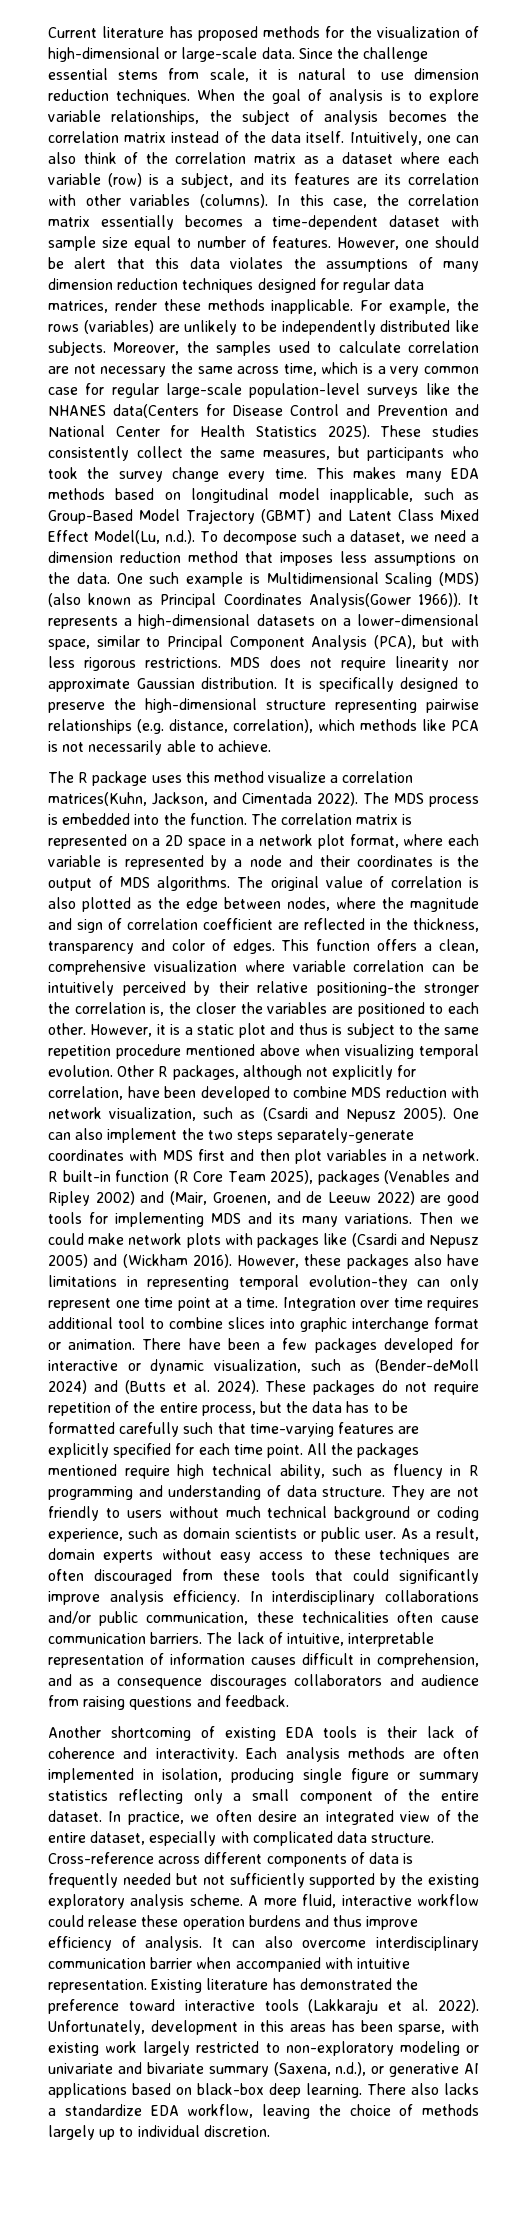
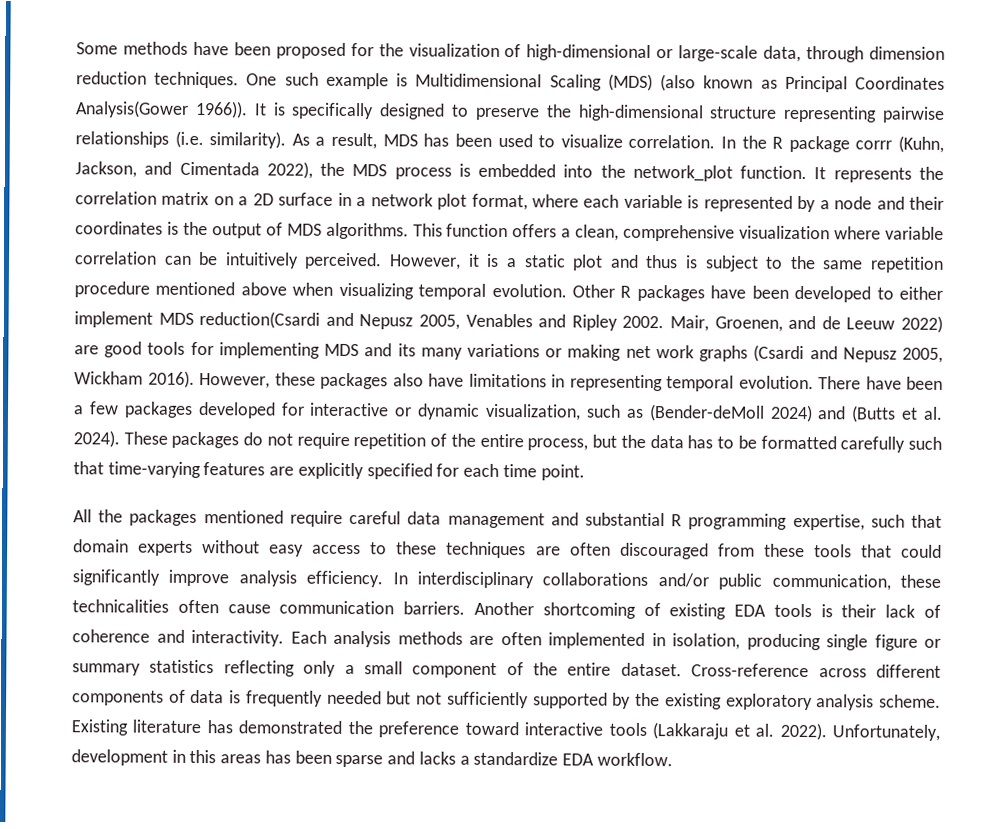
[48,26,320,41] Current literature has proposed methods -> [76,41,346,59] Some methods have been proposed
[261,47,429,62] [48,68,480,82] [48,89,480,104] [48,110,479,125] [48,131,479,146] [48,152,480,164] [48,173,479,188] [48,194,479,208] [48,215,479,230] [48,236,479,251] [48,257,480,272] [48,278,425,293] [48,299,479,314] [48,320,479,335] [48,341,479,356] [48,362,479,377] [48,383,479,398] [48,404,479,418] [48,425,480,439] [48,446,480,461] [48,467,479,482] [48,488,479,503] [48,509,479,524] [48,530,479,545] [48,551,479,566] [48,572,110,584] data. Since the challenge essential stems from scale, it is natural to use dimension reduction techniques. When the goal of analysis is to explore variable relationships, the subject of analysis becomes the correlation matrix instead of the data itself. Intuitively, one can also think of the correlation matrix as a dataset where each variable (row) is a subject, and its features are its correlation with other variables (columns). In this case, the correlation matrix essentially becomes a time-dependent dataset with sample size equal to number of features. However, one should be alert that this data violates the assumptions of many dimension reduction techniques designed for regular data matrices, render these methods inapplicable. For example, the rows (variables) are unlikely to be independently distributed like subjects. Moreover, the samples used to calculate correlation are not necessary the same across time, which is a very common case for regular large-scale population-level surveys like the NHANES data(Centers for Disease Control and Prevention and National Center for Health Statistics 2025). These studies consistently collect the same measures, but participants who took the survey change every time. This makes many EDA methods based on longitudinal model inapplicable, such as Group-Based Model Trajectory (GBMT) and Latent Class Mixed Effect Model(Lu, n.d.). To decompose such a dataset, we need a dimension reduction method that imposes less assumptions on the data. -> [763,45,946,63] [76,71,240,89] data, through dimension reduction techniques.
[48,614,480,629] [48,635,479,650] [48,656,479,671] [48,677,296,692] represents a high-dimensional datasets on a lower-dimensional space, similar to Principal Component Analysis (PCA), but with less rigorous restrictions. MDS does not require linearity nor approximate Gaussian distribution. It -> (267, 109) none
[137,719,479,734] [48,740,271,755] [48,771,414,786] [48,792,147,806] (e.g. distance, correlation), which methods like PCA is not necessarily able to achieve. // The R package uses this method visualize a correlation matrices(Kuhn, -> [174,130,944,153] (i.e. similarity). As a result, MDS has been used to visualize correlation. In the R package corrr (Kuhn,
[317,792,389,806] 2022). The -> [266,161,346,179] 2022), the
[189,813,413,825] [48,834,127,849] function. The correlation matrix is represented -> [632,164,944,183] [75,191,210,206] network_plot function. It represents the correlation matrix
[187,838,226,849] space -> [278,192,334,206] surface
[237,876,479,891] [48,897,479,912] [48,918,479,933] [48,939,275,954] The original value of correlation is also plotted as the edge between nodes, where the magnitude and sign of correlation coefficient are reflected in the thickness, transparency and color of edges. -> (409, 231) none
[122,981,479,996] [48,1002,479,1017] [48,1023,86,1035] perceived by their relative positioning-the stronger the correlation is, the closer the variables are positioned to each other. -> [304,252,383,270] perceived.
[172,1065,417,1080] [48,1086,479,1101] [48,1107,479,1122] [48,1128,415,1143] [48,1149,480,1164] [48,1170,480,1185] [48,1191,208,1206] packages, although not explicitly for correlation, have been developed to combine MDS reduction with network visualization, such as (Csardi and Nepusz 2005). One can also implement the two steps separately-generate coordinates with MDS first and then plot variables in a network. R built-in function (R Core Team 2025), packages (Venables and Ripley 2002) and (Mair, -> [636,284,944,303] [74,311,710,332] packages have been developed to either implement MDS reduction(Csardi and Nepusz 2005, Venables and Ripley 2002. Mair,
[345,1212,479,1224] [48,1233,480,1248] [48,1254,188,1268] variations. Then we could make network plots with packages like (Csardi and Nepusz 2005) and (Wickham -> [467,343,943,363] [74,371,143,385] variations or making net work graphs (Csardi and Nepusz 2005, Wickham
[308,1275,479,1290] [48,1297,479,1311] [48,1317,479,1332] [48,1339,136,1350] evolution-they can only represent one time point at a time. Integration over time requires additional tool to combine slices into graphic interchange format or animation. -> [738,375,814,390] evolution.
(303, 1451) none -> (585, 472) //
[177,1464,480,1479] [48,1485,479,1500] [48,1506,479,1521] [48,1527,480,1542] high technical ability, such as fluency in R programming and understanding of data structure. They are not friendly to users without much technical background or coding experience, such as domain scientists or public user. As a result, -> [349,511,942,531] careful data management and substantial R programming expertise, such that
[206,1632,435,1647] [48,1653,479,1668] [48,1674,479,1689] [48,1695,289,1710] The lack of intuitive, interpretable representation of information causes difficult in comprehension, and as a consequence discourages collaborators and audience from raising questions and feedback. // -> (466, 608) none
[108,1810,479,1825] [48,1831,435,1846] In practice, we often desire an integrated view of the entire dataset, especially with complicated data structure. -> (682, 669) none
[248,1894,479,1908] [48,1915,419,1930] [48,1936,479,1951] [48,1957,410,1972] [48,1979,147,1993] A more fluid, interactive workflow could release these operation burdens and thus improve efficiency of analysis. It can also overcome interdisciplinary communication barrier when accompanied with intuitive representation. -> (942, 701) none
[398,2020,479,2035] [48,2041,479,2056] [48,2062,479,2077] [48,2083,479,2098] [48,2104,479,2119] [48,2125,270,2140] sparse, with existing work largely restricted to non-exploratory modeling or univariate and bivariate summary (Saxena, n.d.), or generative AI applications based on black-box deep learning. There also lacks a standardize EDA workflow, leaving the choice of methods largely up to individual discretion. -> [335,751,673,768] sparse and lacks a standardize EDA workflow.

